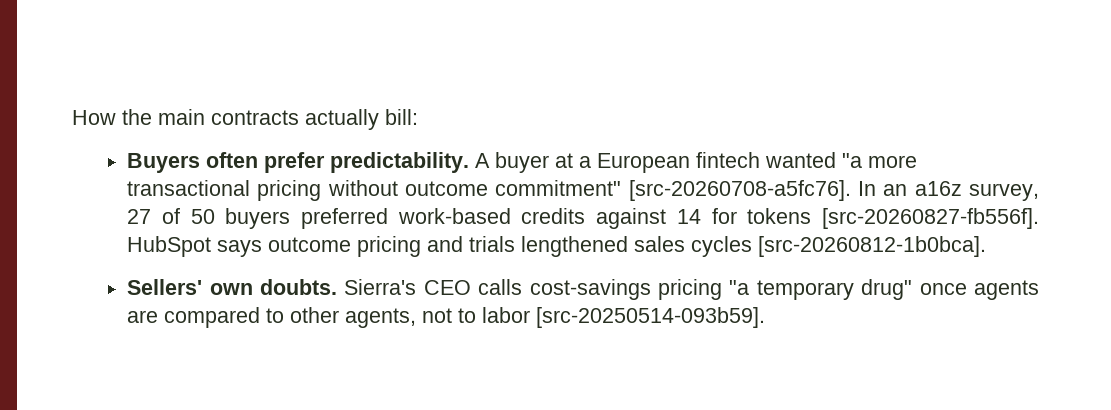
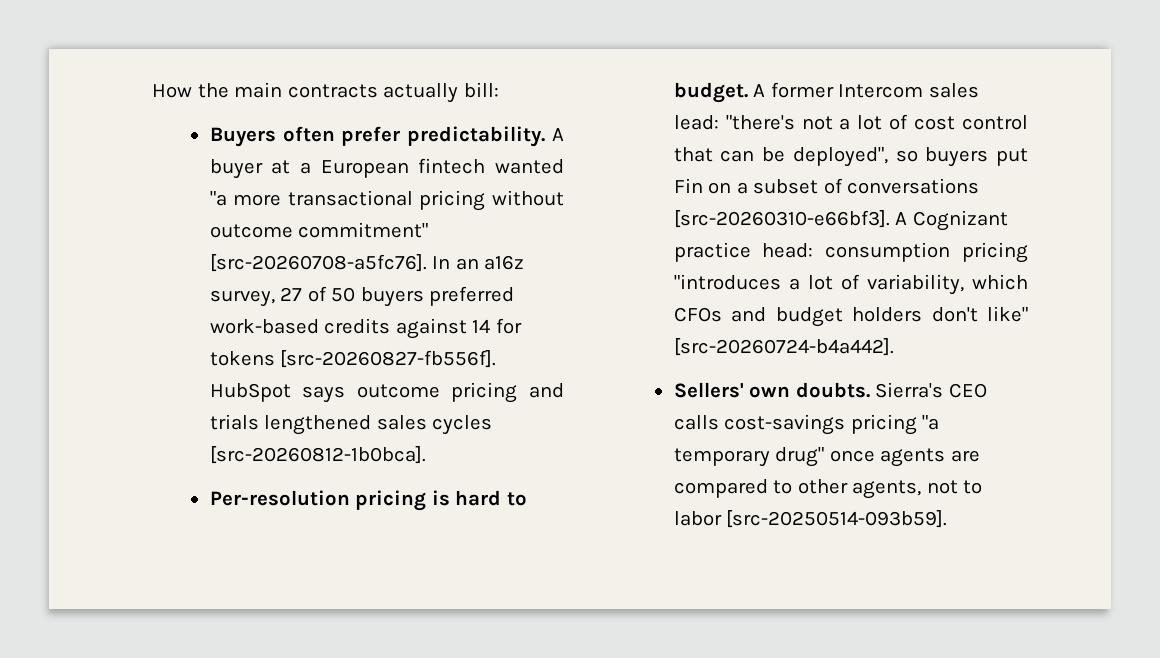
(987, 246) none -> [209,490,527,511] [673,82,979,103] [673,114,1028,130] [673,147,1028,167] [673,178,980,194] [673,210,1008,231] [673,242,1028,263] [673,274,1028,295] [673,306,1028,327] [673,338,894,356] // Per-resolution pricing is hard to budget. A former Intercom sales lead: "there's not a lot of cost control that can be deployed", so buyers put Fin on a subset of conversations [src-20260310-e66bf3]. A Cognizant practice head: consumption pricing "introduces a lot of variability, which CFOs and budget holders don't like" [src-20260724-b4a442].

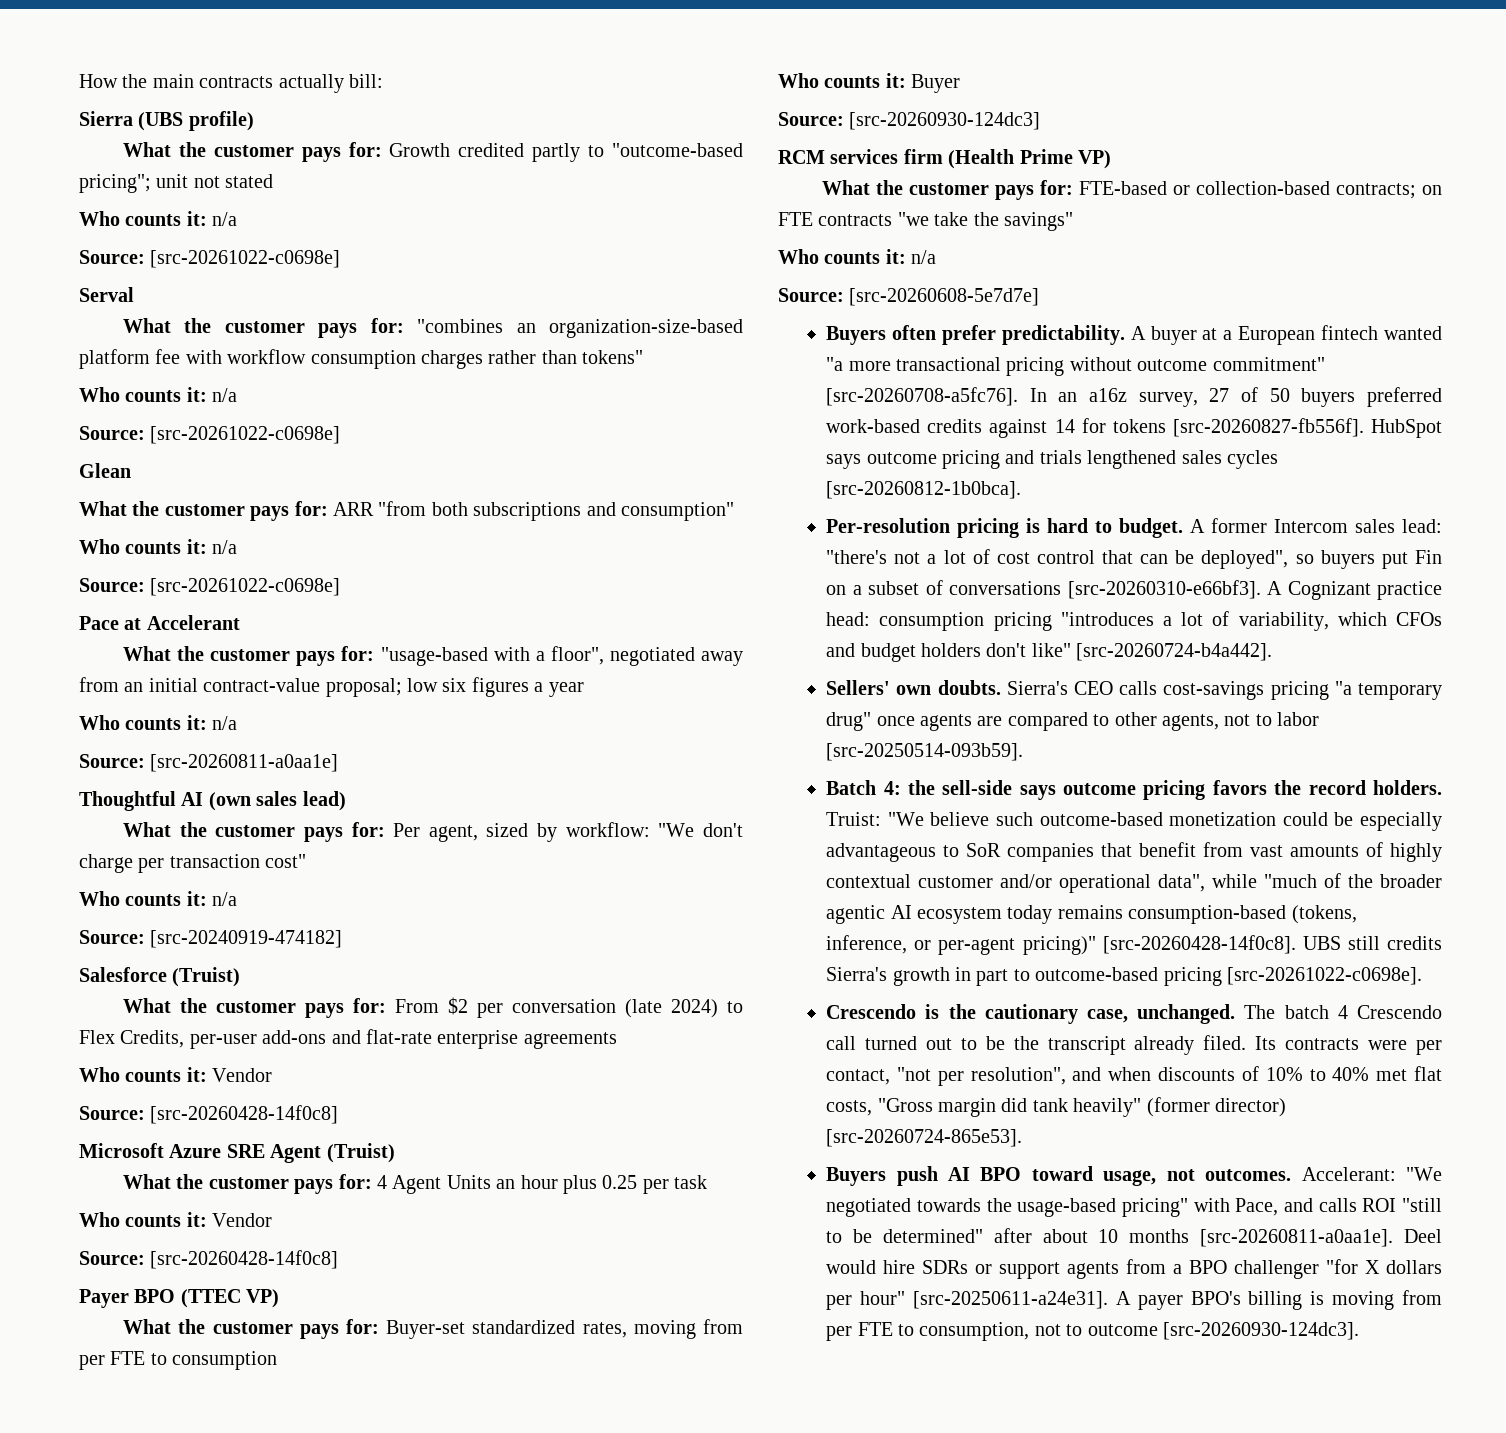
(499, 90) none -> [79,111,254,131] [123,142,744,162] [79,174,274,193] [79,211,238,226] [79,250,341,268] [79,287,134,302] [123,318,744,338] [79,349,644,369] [79,387,238,402] [79,426,341,444] [79,463,131,478] [79,501,734,521] [79,539,238,554] [79,578,341,596] [79,615,240,630] [123,646,743,666] [79,677,584,697] [79,715,238,730] [79,754,339,772] [79,791,346,811] [123,822,744,842] [79,854,307,873] [79,891,238,906] [79,930,343,948] [79,967,241,987] [123,997,743,1018] [79,1029,617,1049] [79,1067,273,1082] [79,1105,339,1124] [79,1143,395,1163] [123,1174,708,1194] [79,1212,273,1227] [79,1250,339,1269] [79,1289,280,1308] [123,1319,743,1339] [79,1351,278,1370] [778,73,961,93] [778,112,1041,130] [778,149,1111,169] [822,180,1442,200] [778,212,1073,231] [778,249,937,264] [778,288,1040,306] // Sierra (UBS profile) // What the customer pays for: Growth credited partly to "outcome-based pricing"; unit not stated // Who counts it: n/a // Source: [src-20261022-c0698e] // Serval // What the customer pays for: "combines an organization-size-based platform fee with workflow consumption charges rather than tokens" // Who counts it: n/a // Source: [src-20261022-c0698e] // Glean // What the customer pays for: ARR "from both subscriptions and consumption" // Who counts it: n/a // Source: [src-20261022-c0698e] // Pace at Accelerant // What the customer pays for: "usage-based with a floor", negotiated away from an initial contract-value proposal; low six figures a year // Who counts it: n/a // Source: [src-20260811-a0aa1e] // Thoughtful AI (own sales lead) // What the customer pays for: Per agent, sized by workflow: "We don't charge per transaction cost" // Who counts it: n/a // Source: [src-20240919-474182] // Salesforce (Truist) // What the customer pays for: From $2 per conversation (late 2024) to Flex Credits, per-user add-ons and flat-rate enterprise agreements // Who counts it: Vendor // Source: [src-20260428-14f0c8] // Microsoft Azure SRE Agent (Truist) // What the customer pays for: 4 Agent Units an hour plus 0.25 per task // Who counts it: Vendor // Source: [src-20260428-14f0c8] // Payer BPO (TTEC VP) // What the customer pays for: Buyer-set standardized rates, moving from per FTE to consumption // Who counts it: Buyer // Source: [src-20260930-124dc3] // RCM services firm (Health Prime VP) // What the customer pays for: FTE-based or collection-based contracts; on FTE contracts "we take the savings" // Who counts it: n/a // Source: [src-20260608-5e7d7e]
(948, 519) none -> [826,780,1442,800] [826,812,1442,831] [826,842,1442,862] [826,873,1442,893] [826,905,1357,924] [826,935,1442,955] [826,967,1422,986] [826,1004,1442,1024] [826,1035,1442,1055] [826,1066,1442,1086] [826,1097,1286,1117] [826,1129,1023,1147] [826,1166,1442,1186] [826,1198,1443,1217] [826,1228,1442,1247] [826,1259,1442,1279] [826,1290,1442,1310] [826,1322,1359,1341] // Batch 4: the sell-side says outcome pricing favors the record holders. Truist: "We believe such outcome-based monetization could be especially advantageous to SoR companies that benefit from vast amounts of highly contextual customer and/or operational data", while "much of the broader agentic AI ecosystem today remains consumption-based (tokens, inference, or per-agent pricing)" [src-20260428-14f0c8]. UBS still credits Sierra's growth in part to outcome-based pricing [src-20261022-c0698e]. // Crescendo is the cautionary case, unchanged. The batch 4 Crescendo call turned out to be the transcript already filed. Its contracts were per contact, "not per resolution", and when discounts of 10% to 40% met flat costs, "Gross margin did tank heavily" (former director) [src-20260724-865e53]. // Buyers push AI BPO toward usage, not outcomes. Accelerant: "We negotiated towards the usage-based pricing" with Pace, and calls ROI "still to be determined" after about 10 months [src-20260811-a0aa1e]. Deel would hire SDRs or support agents from a BPO challenger "for X dollars per hour" [src-20250611-a24e31]. A payer BPO's billing is moving from per FTE to consumption, not to outcome [src-20260930-124dc3].

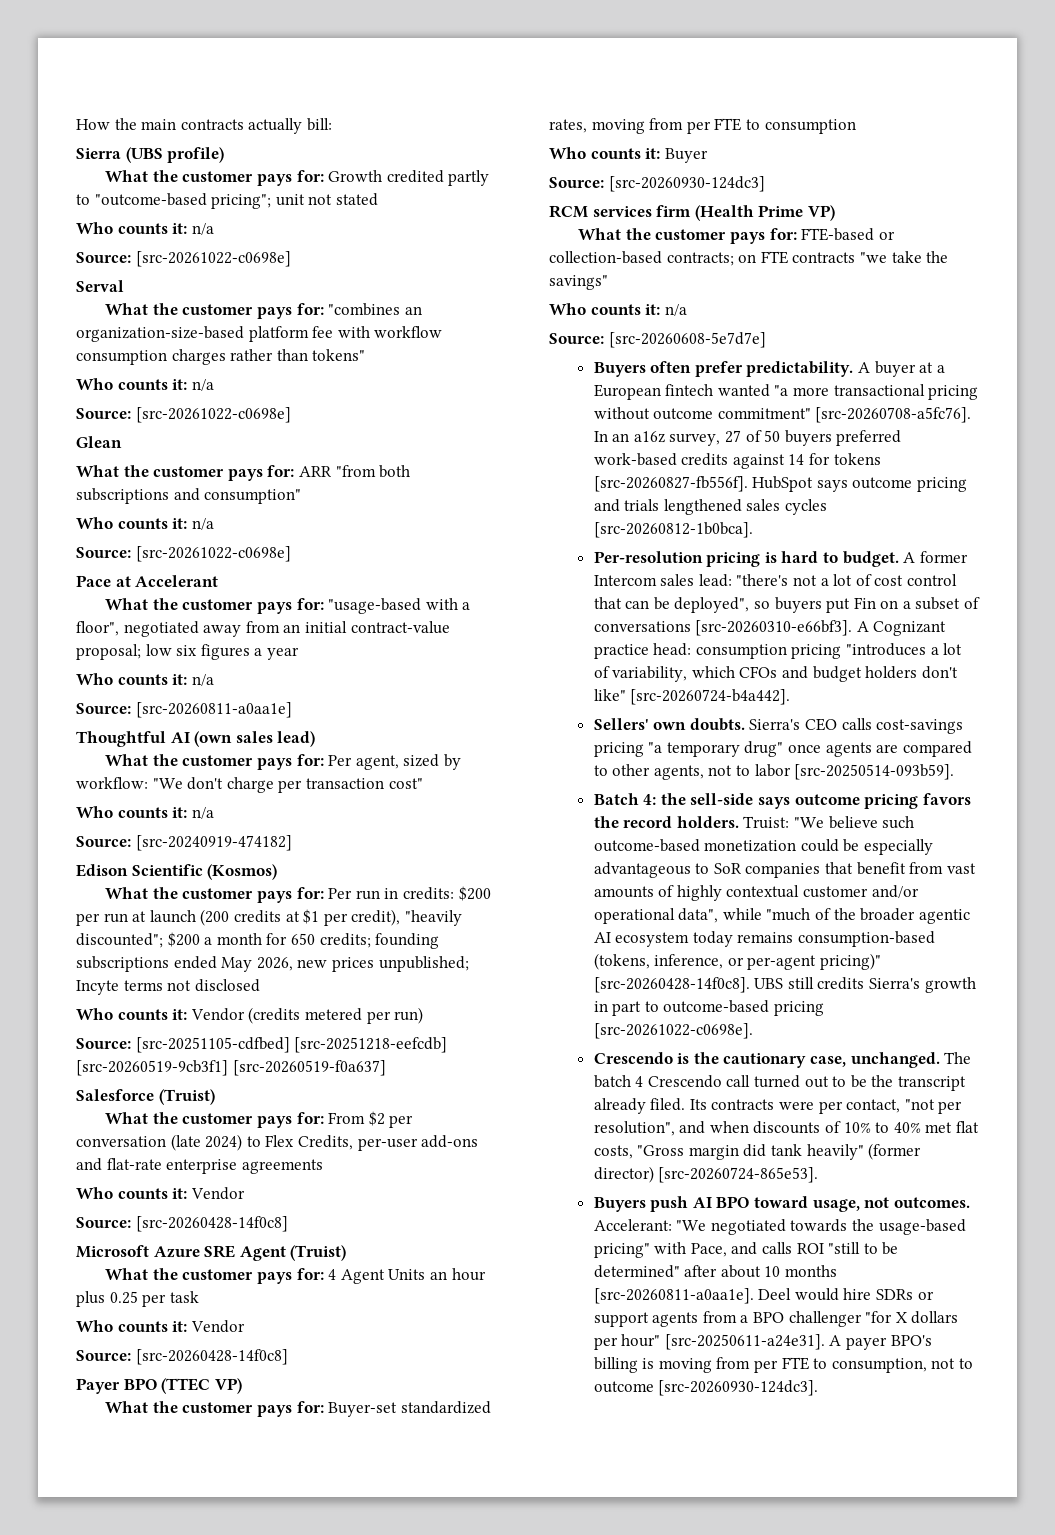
(343, 939) none -> [76,864,278,880] [105,886,491,903] [76,909,462,926] [76,932,440,949] [76,956,469,972] [76,979,260,995] [76,1007,424,1024] [76,1037,448,1053] [76,1060,386,1076] // Edison Scientific (Kosmos) // What the customer pays for: Per run in credits: $200 per run at launch (200 credits at $1 per credit), "heavily discounted"; $200 a month for 650 credits; founding subscriptions ended May 2026, new prices unpublished; Incyte terms not disclosed // Who counts it: Vendor (credits metered per run) // Source: [src-20251105-cdfbed] [src-20251218-eefcdb] [src-20260519-9cb3f1] [src-20260519-f0a637]

